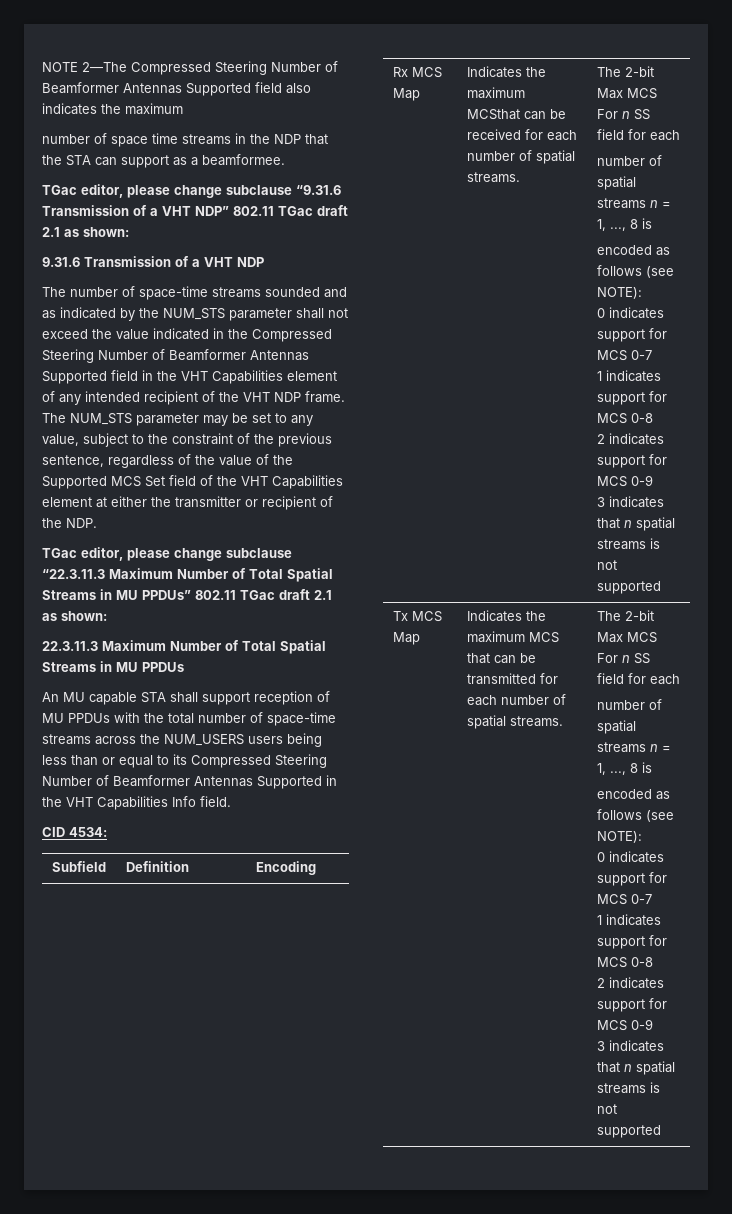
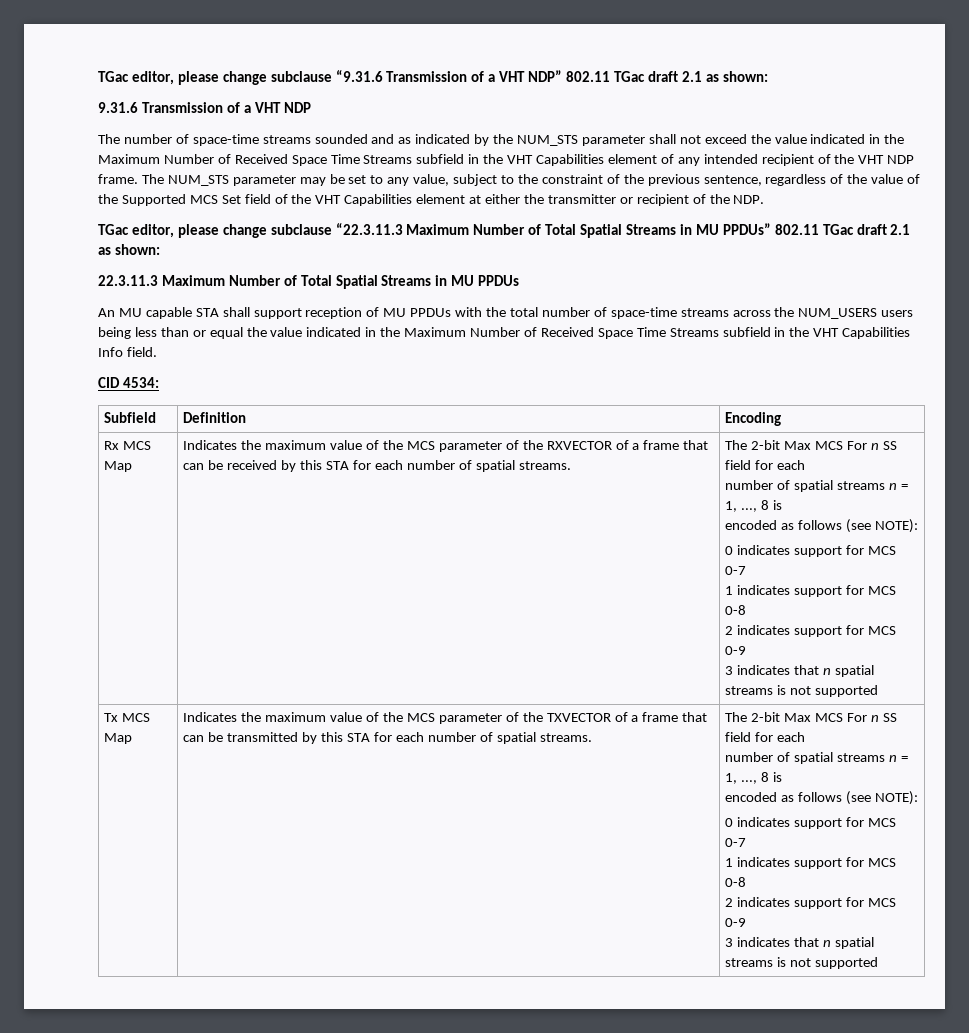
[42,61,338,75] [42,82,311,96] [42,103,183,115] [42,133,328,147] [42,154,285,168] NOTE 2—The Compressed Steering Number of Beamformer Antennas Supported field also indicates the maximum // number of space time streams in the NDP that the STA can support as a beamformee. // -> (98, 76) none
[252,329,332,342] [42,349,309,363] [42,370,138,384] Compressed Steering Number of Beamformer Antennas Supported field -> [98,154,465,166] Maximum Number of Received Space Time Streams subfield
[157,754,327,768] [42,775,322,789] to its Compressed Steering Number of Beamformer Antennas Supported -> [246,327,771,339] the value indicated in the Maximum Number of Received Space Time Streams subfield
[466,109,566,120] [466,129,521,140] MCSthat can be received -> [330,440,709,452] [183,460,350,472] value of the MCS parameter of the RXVECTOR of a frame that can be received by this STA
[528,632,559,643] MCS -> [330,712,679,724] value of the MCS parameter of the TXVECTOR of a frame
(536, 679) none -> [302,732,371,744] by this STA

